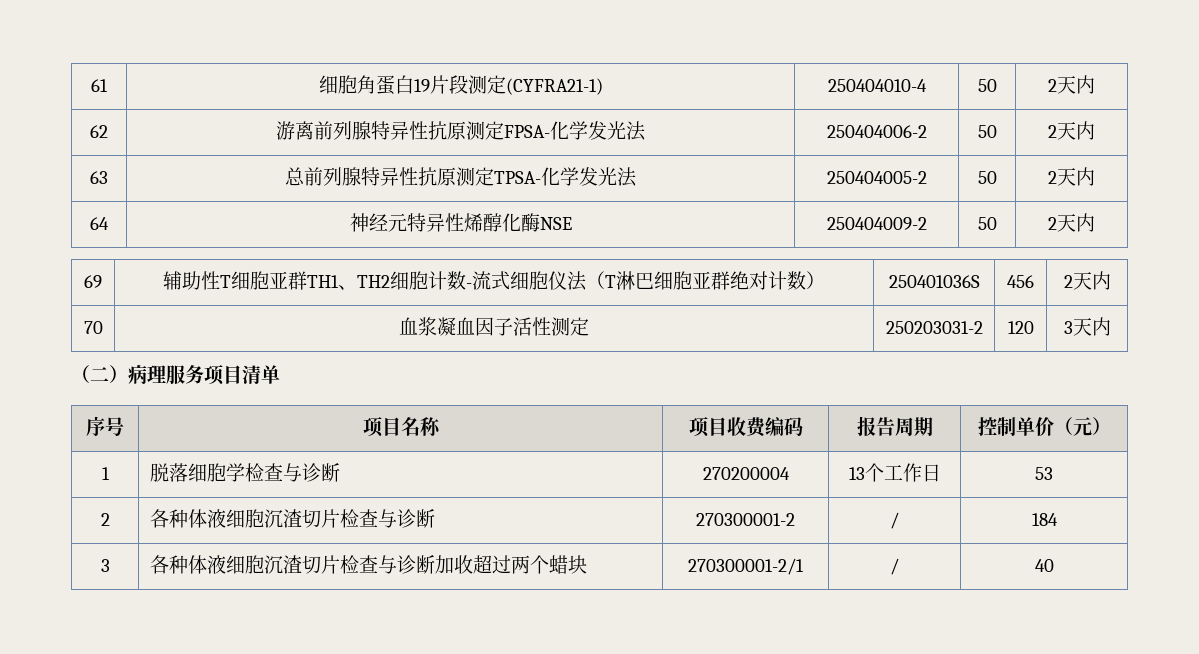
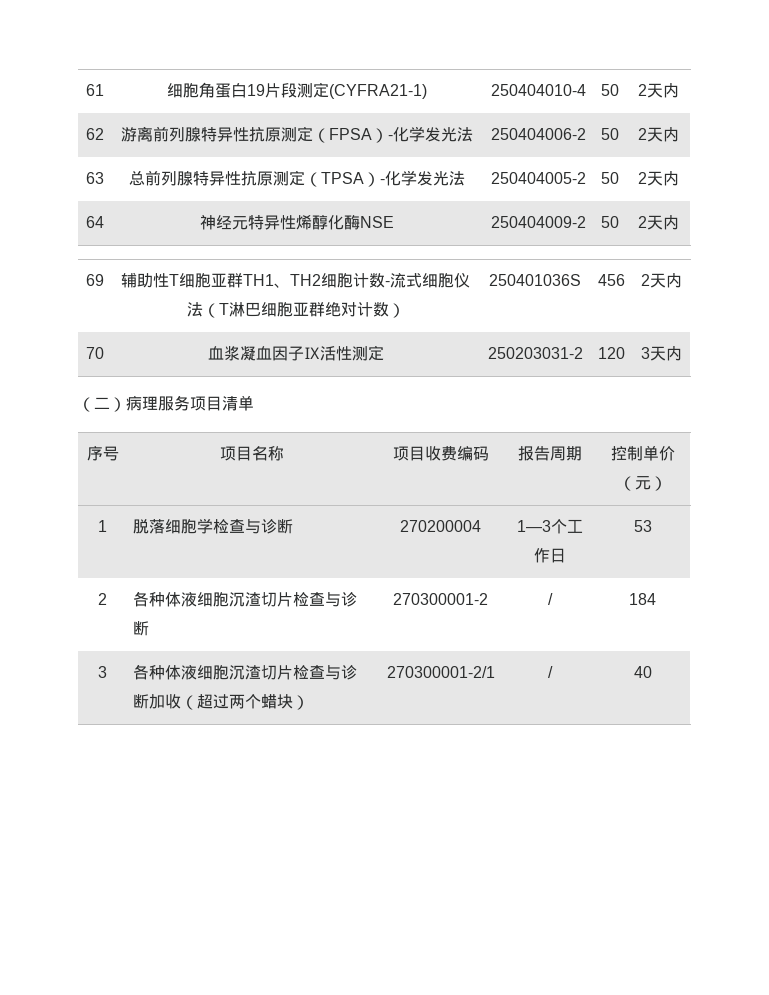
[504,125,550,138] FPSA- -> [313,128,393,143] （FPSA）-
[494,171,541,184] TPSA- -> [305,172,385,187] （TPSA）-
(513, 327) none -> [303,347,320,359] Ⅸ
[848,467,865,480] 13 -> [516,520,551,532] 1—3
(473, 564) none -> [181,695,198,710] （
(587, 564) none -> [293,695,310,710] ）

